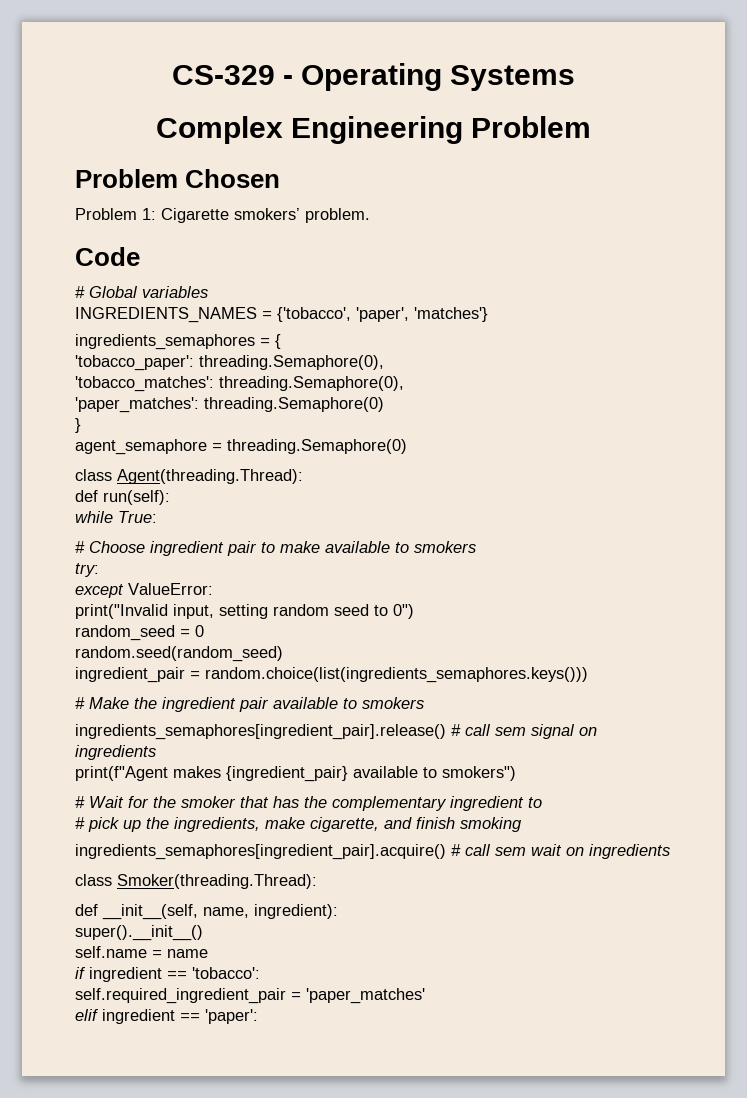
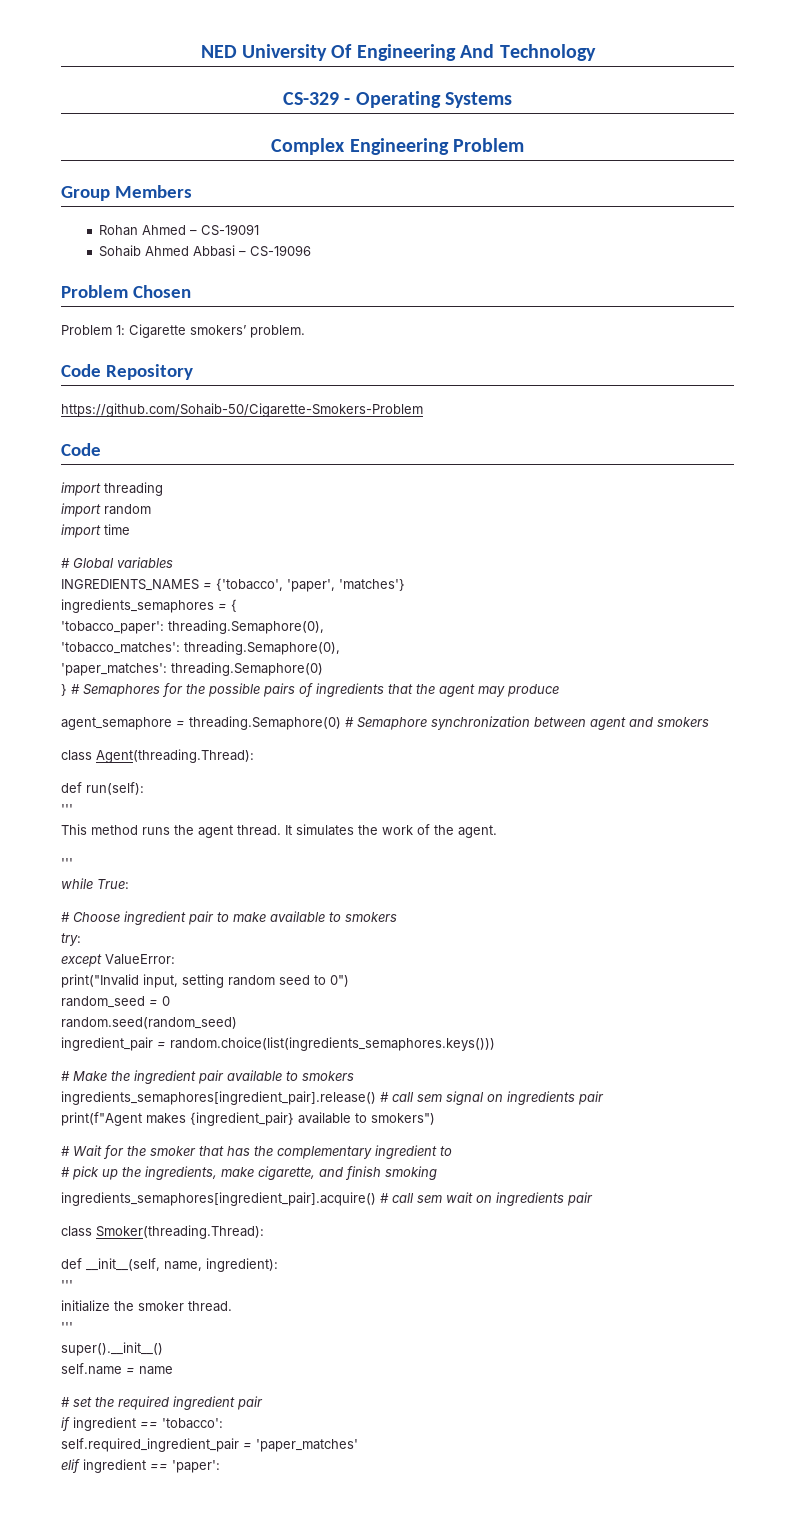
(171, 75) none -> [200,44,596,61] NED University Of Engineering And Technology //
(592, 127) none -> [61,185,192,201] [99,224,260,236] [99,245,312,257] // Group Members // Rohan Ahmed – CS-19091 // Sohaib Ahmed Abbasi – CS-19096
(140, 256) none -> [105,364,193,380] [61,403,423,417] [61,443,101,456] [61,482,163,496] [61,503,151,517] [61,524,130,538] Repository // https://github.com/Sohaib-50/Cigarette-Smokers-Problem // Code // import threading // import random // import time
[75,439,407,455] [75,469,303,484] [75,490,170,505] // agent_semaphore = threading.Semaphore(0) // class Agent(threading.Thread): // def run(self): -> [71,683,559,697] [61,716,709,730] [61,749,254,763] [61,782,144,795] [61,804,73,814] [61,824,497,838] [61,858,73,868] # Semaphores for the possible pairs of ingredients that the agent may produce // agent_semaphore = threading.Semaphore(0) # Semaphore synchronization between agent and smokers // class Agent(threading.Thread): // def run(self): // ''' // This method runs the agent thread. It simulates the work of the agent. // '''
(156, 752) none -> [578,1091,604,1105] pair
(670, 851) none -> [567,1192,593,1206] pair
[75,925,203,941] [75,946,208,958] super().__init__() // self.name = name -> [61,1280,73,1290] [61,1300,232,1312] [61,1322,73,1332] [61,1342,163,1356] [61,1363,173,1375] [61,1396,263,1410] ''' // initialize the smoker thread. // ''' // super().__init__() // self.name = name // # set the required ingredient pair

